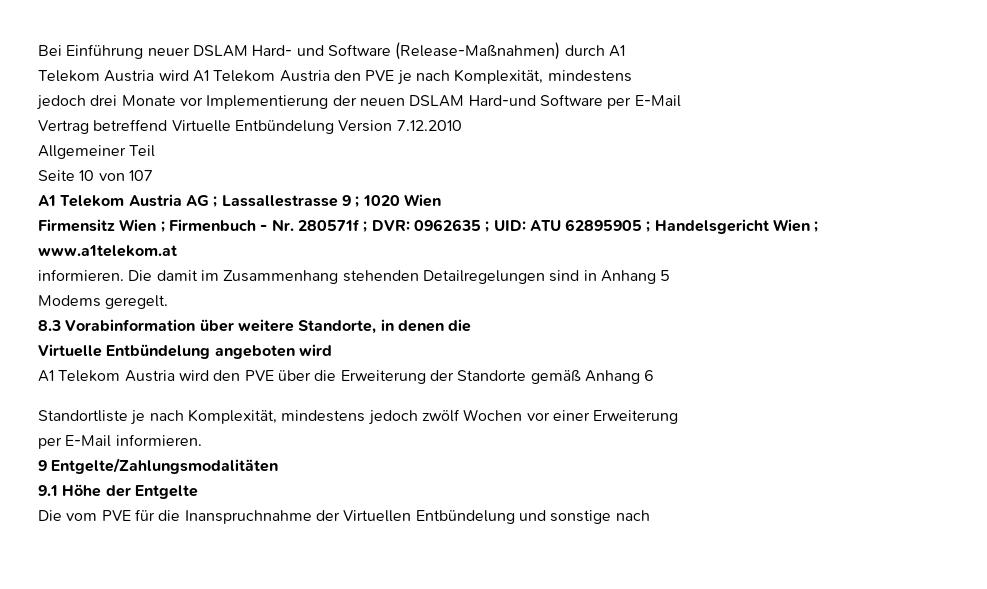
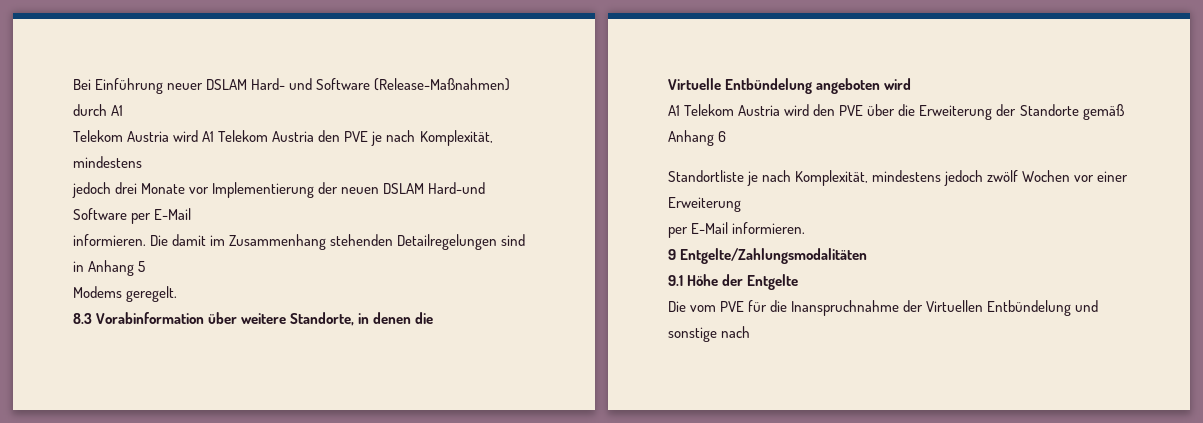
[38,119,462,134] [38,145,156,159] [38,170,153,181] [38,194,441,208] [38,219,819,234] [38,245,177,257] // Vertrag betreffend Virtuelle Entbündelung Version 7.12.2010 // Allgemeiner Teil // Seite 10 von 107 // A1 Telekom Austria AG ; Lassallestrasse 9 ; 1020 Wien // Firmensitz Wien ; Firmenbuch - Nr. 280571f ; DVR: 0962635 ; UID: ATU 62895905 ; Handelsgericht Wien ; www.a1telekom.at -> (192, 214) none

